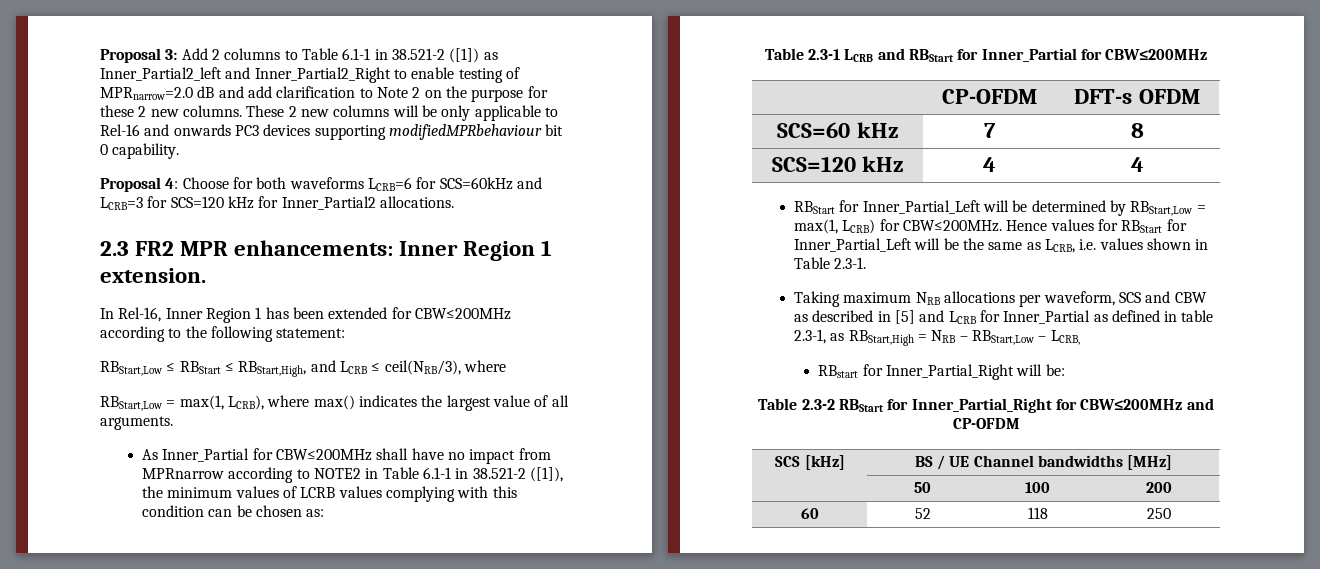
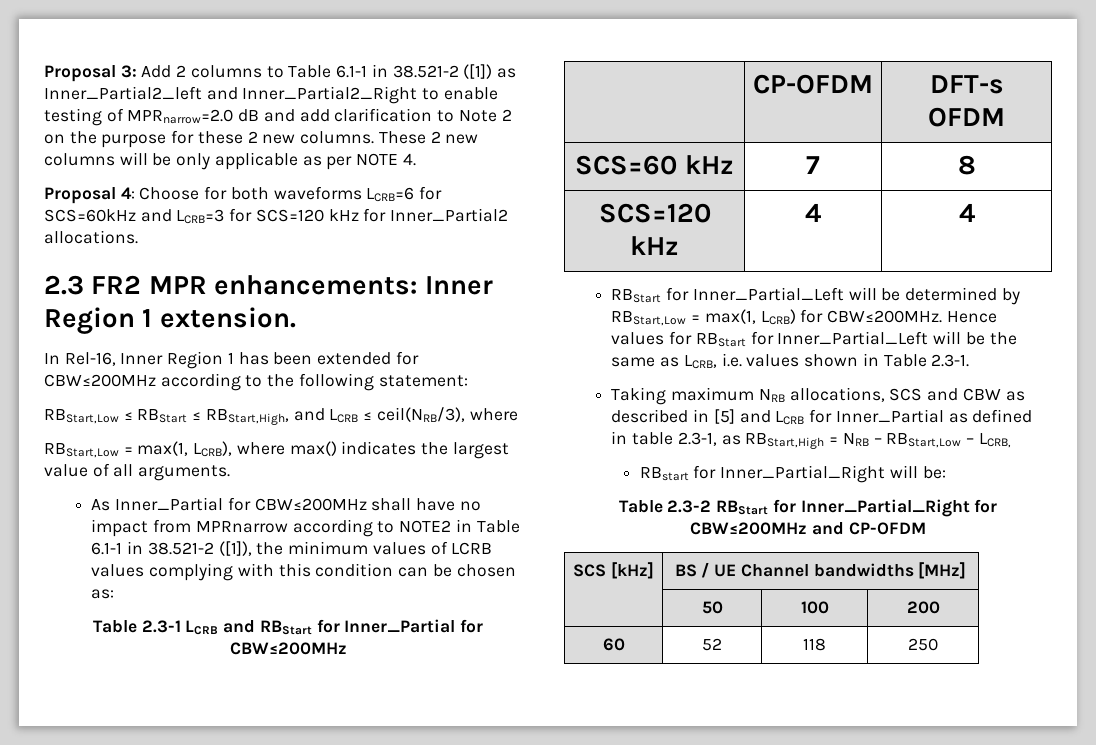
[544,107,558,117] [100,124,564,140] [100,143,180,159] to Rel-16 and onwards PC3 devices supporting modifiedMPRbehaviour bit 0 capability. -> [302,153,416,170] as per NOTE 4.
[943,291,1115,307] allocations per waveform, -> [789,387,885,402] allocations,

